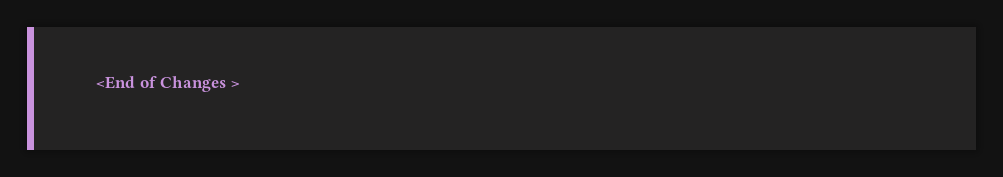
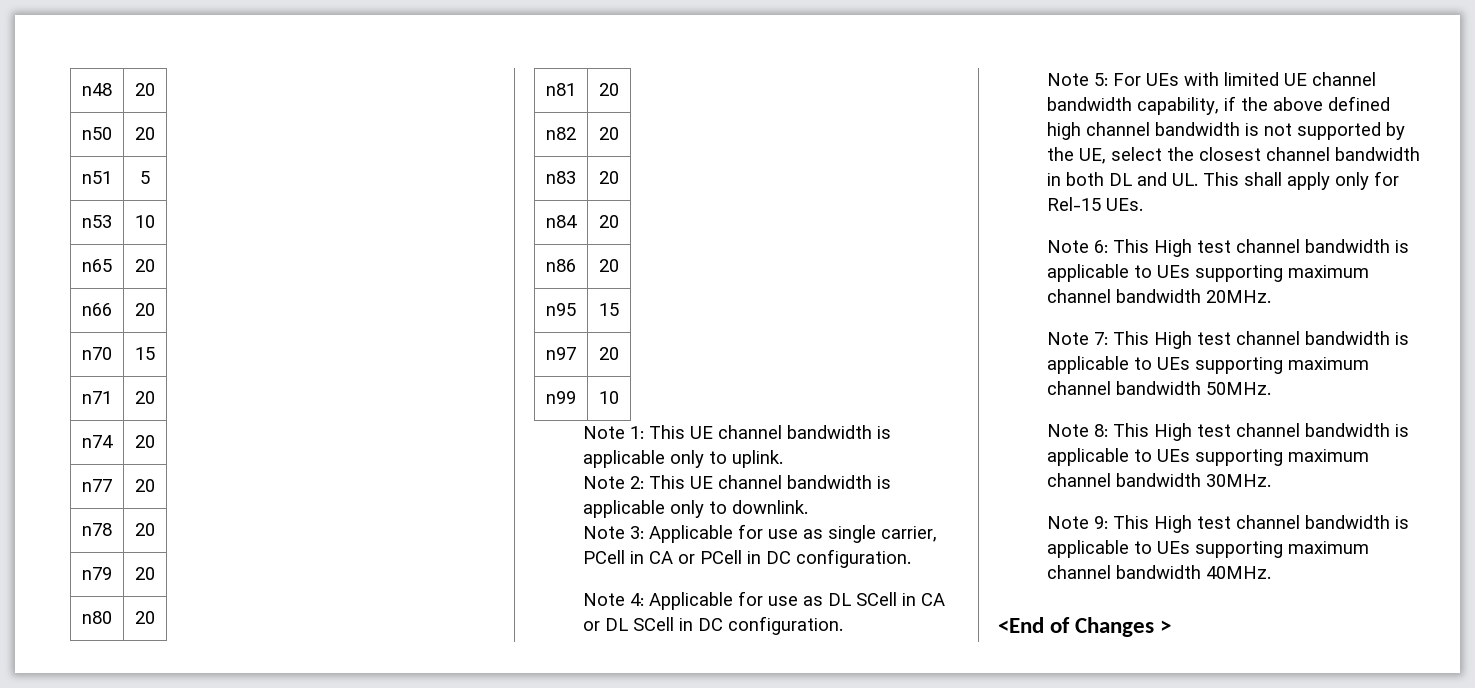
(96, 82) none -> [82,83,112,96] [135,83,155,96] [82,127,112,140] [135,127,155,140] [82,171,112,184] [140,171,150,184] [82,215,112,228] [135,215,155,228] [82,259,112,272] [135,259,155,272] [82,303,112,316] [135,303,155,316] [82,347,112,360] [135,347,155,360] [82,391,112,404] [135,391,155,404] [82,435,113,448] [135,435,155,448] [82,479,112,492] [135,479,155,492] [82,523,112,536] [135,523,155,536] [82,567,112,580] [135,567,155,580] [82,611,112,624] [135,611,155,624] [546,83,576,96] [599,83,619,96] [546,127,576,140] [599,127,619,140] [546,171,576,184] [599,171,619,184] [546,215,577,228] [599,215,619,228] [546,259,576,272] [599,259,619,272] [546,303,576,316] [599,303,619,316] [546,347,576,360] [599,347,619,360] [546,391,576,404] [599,391,619,404] [583,425,892,439] [583,450,784,468] [583,475,892,489] [583,500,809,518] [583,524,938,543] [583,549,912,568] [583,591,946,610] [583,616,844,635] [1047,72,1377,86] [1047,96,1391,115] [1047,122,1406,140] [1047,147,1421,164] [1047,171,1400,190] [1047,197,1144,211] [1047,239,1410,257] [1047,264,1370,282] [1047,289,1272,303] [1047,331,1410,349] [1047,356,1370,374] [1047,381,1272,395] [1047,423,1410,441] [1047,448,1370,466] [1047,473,1272,487] [1047,515,1410,533] [1047,540,1370,558] [1047,565,1272,579] n48 | 20 // n50 | 20 // n51 | 5 // n53 | 10 // n65 | 20 // n66 | 20 // n70 | 15 // n71 | 20 // n74 | 20 // n77 | 20 // n78 | 20 // n79 | 20 // n80 | 20 // n81 | 20 // n82 | 20 // n83 | 20 // n84 | 20 // n86 | 20 // n95 | 15 // n97 | 20 // n99 | 10 // Note 1: This UE channel bandwidth is applicable only to uplink. // Note 2: This UE channel bandwidth is applicable only to downlink. // Note 3: Applicable for use as single carrier, PCell in CA or PCell in DC configuration. // Note 4: Applicable for use as DL SCell in CA or DL SCell in DC configuration. // Note 5: For UEs with limited UE channel bandwidth capability, if the above defined high channel bandwidth is not supported by the UE, select the closest channel bandwidth in both DL and UL. This shall apply only for Rel-15 UEs. // Note 6: This High test channel bandwidth is applicable to UEs supporting maximum channel bandwidth 20MHz. // Note 7: This High test channel bandwidth is applicable to UEs supporting maximum channel bandwidth 50MHz. // Note 8: This High test channel bandwidth is applicable to UEs supporting maximum channel bandwidth 30MHz. // Note 9: This High test channel bandwidth is applicable to UEs supporting maximum channel bandwidth 40MHz. //

